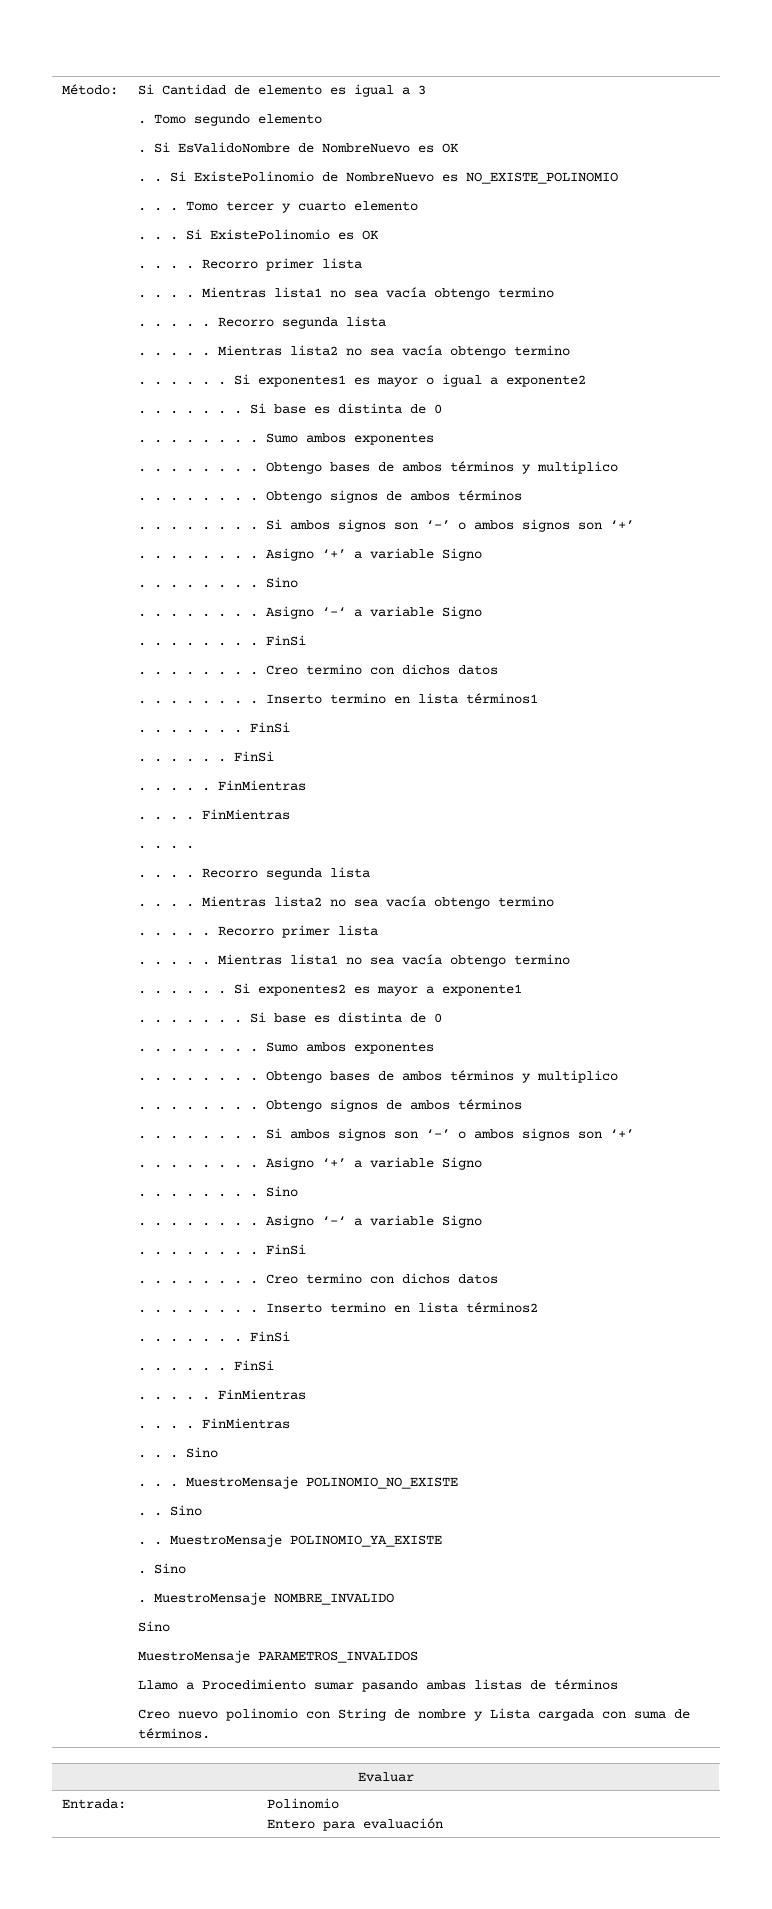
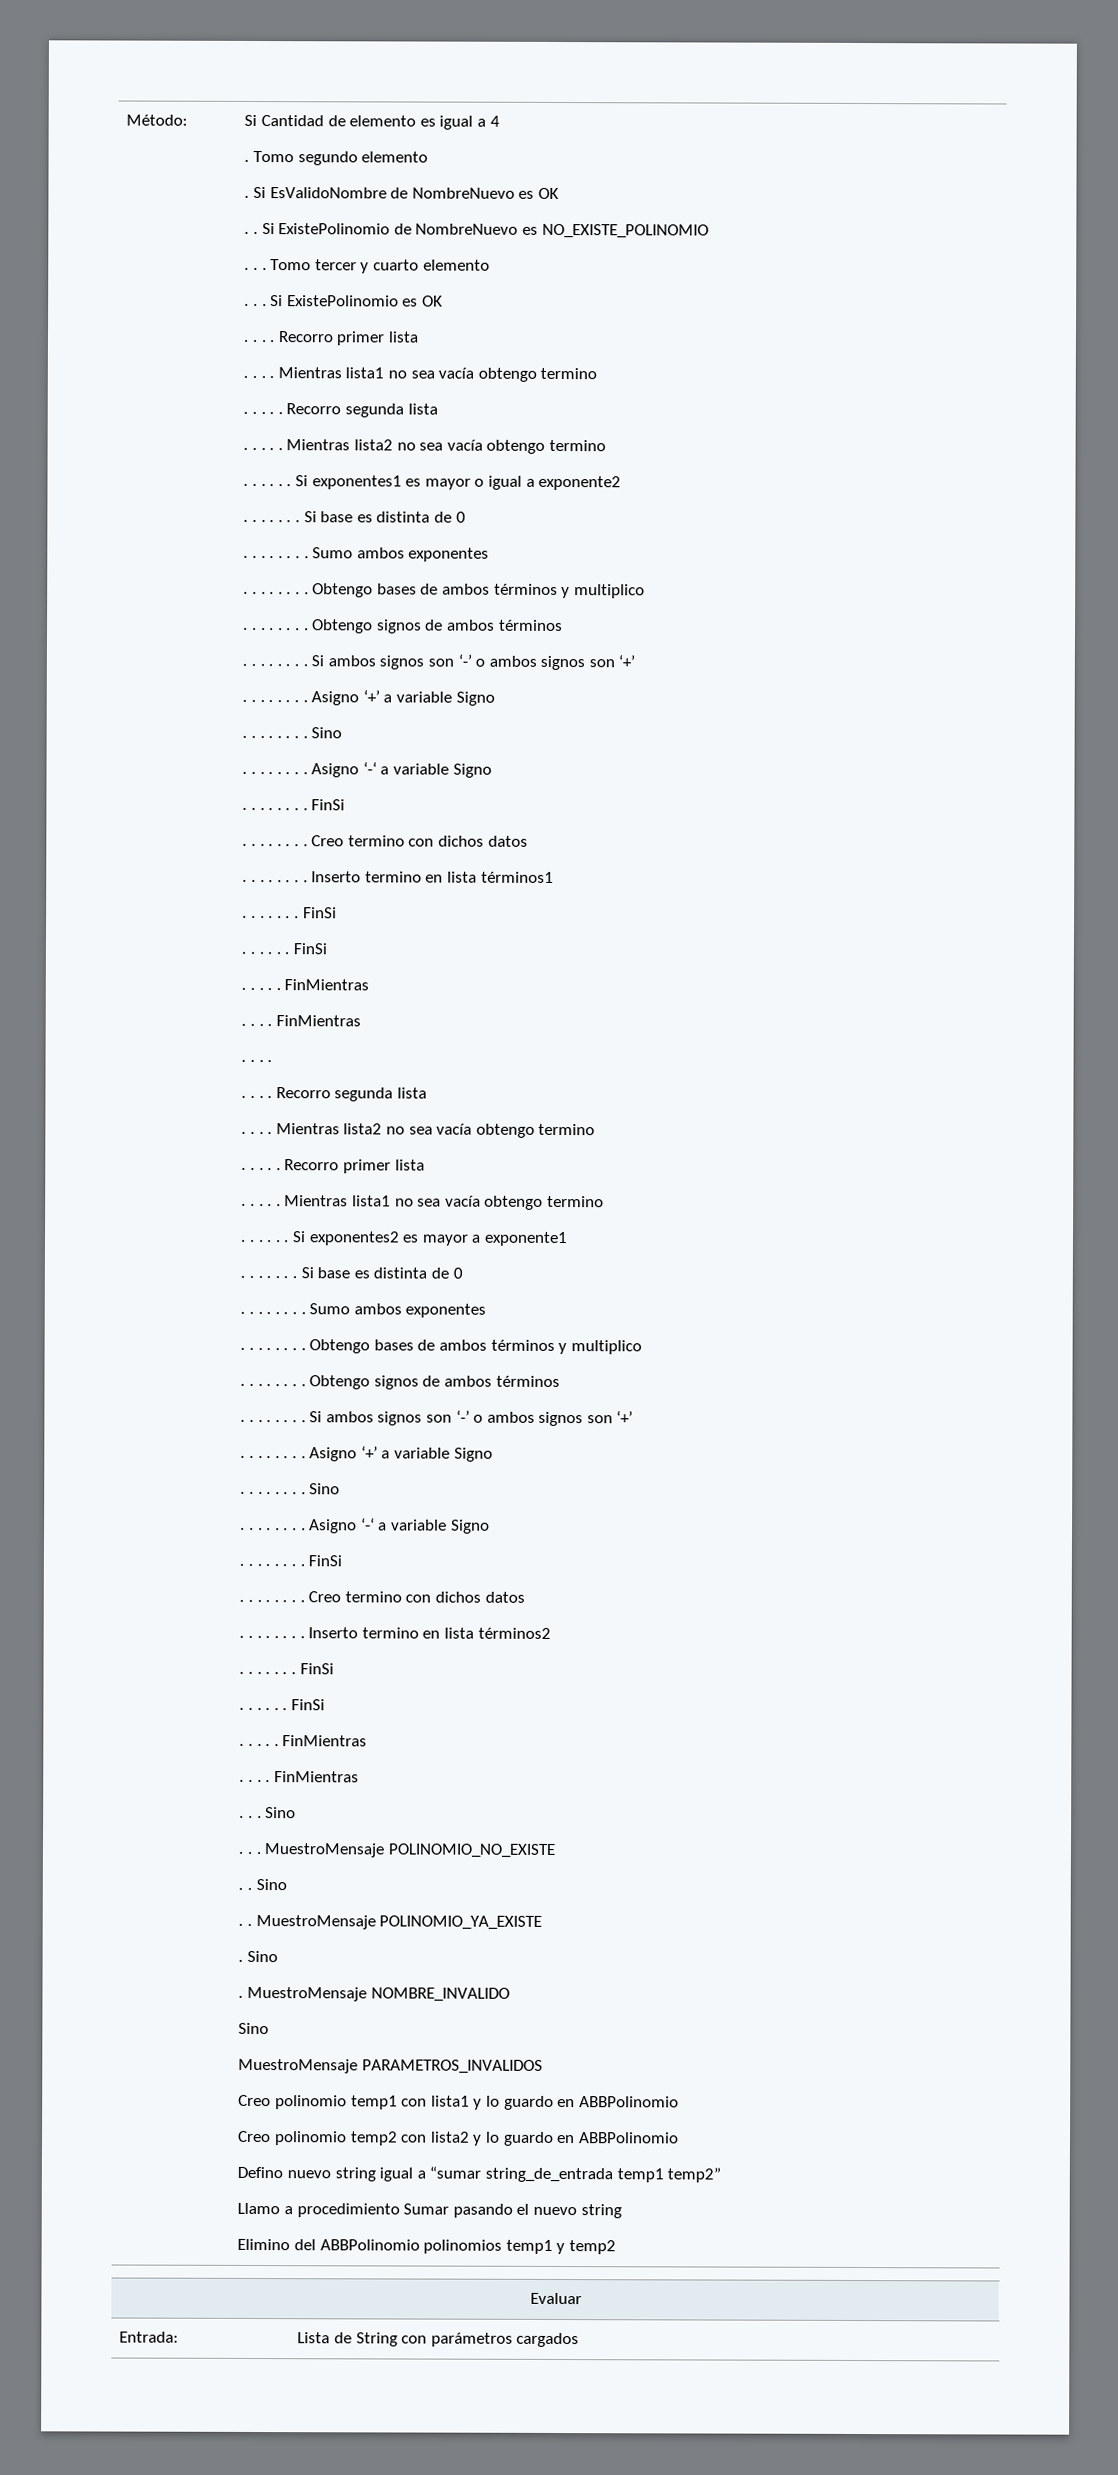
[417,85,426,95] 3 -> [489,115,500,127] 4
[137,1679,618,1692] [137,1708,690,1721] [137,1728,210,1739] [358,1772,414,1782] [61,1799,126,1809] [266,1798,339,1809] [266,1818,443,1831] Llamo a Procedimiento sumar pasando ambas listas de términos // Creo nuevo polinomio con String de nombre y Lista cargada con suma de términos. // Evaluar // Entrada: | Polinomio // Entero para evaluación -> [238,2094,679,2110] [237,2130,679,2146] [237,2166,722,2183] [237,2202,622,2219] [237,2238,616,2255] [529,2292,582,2305] [119,2331,180,2343] [297,2332,580,2348] Creo polinomio temp1 con lista1 y lo guardo en ABBPolinomio // Creo polinomio temp2 con lista2 y lo guardo en ABBPolinomio // Defino nuevo string igual a “sumar string_de_entrada temp1 temp2” // Llamo a procedimiento Sumar pasando el nuevo string // Elimino del ABBPolinomio polinomios temp1 y temp2 // Evaluar // Entrada: | Lista de String con parámetros cargados

